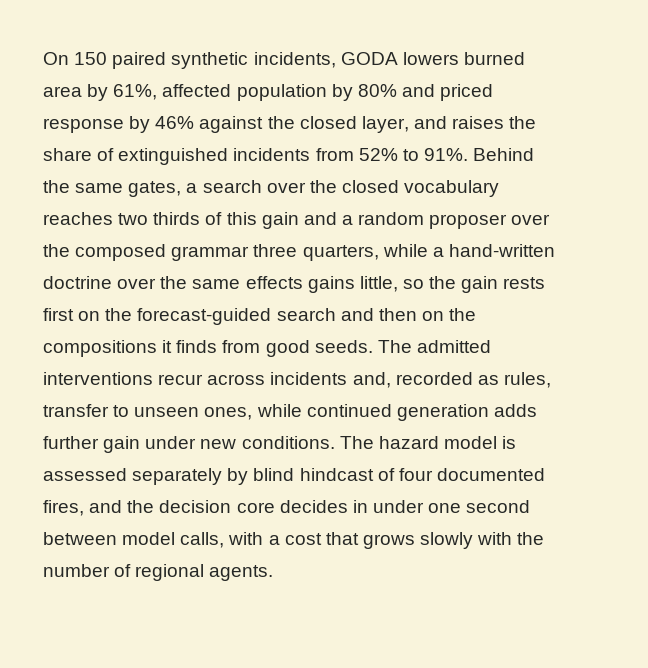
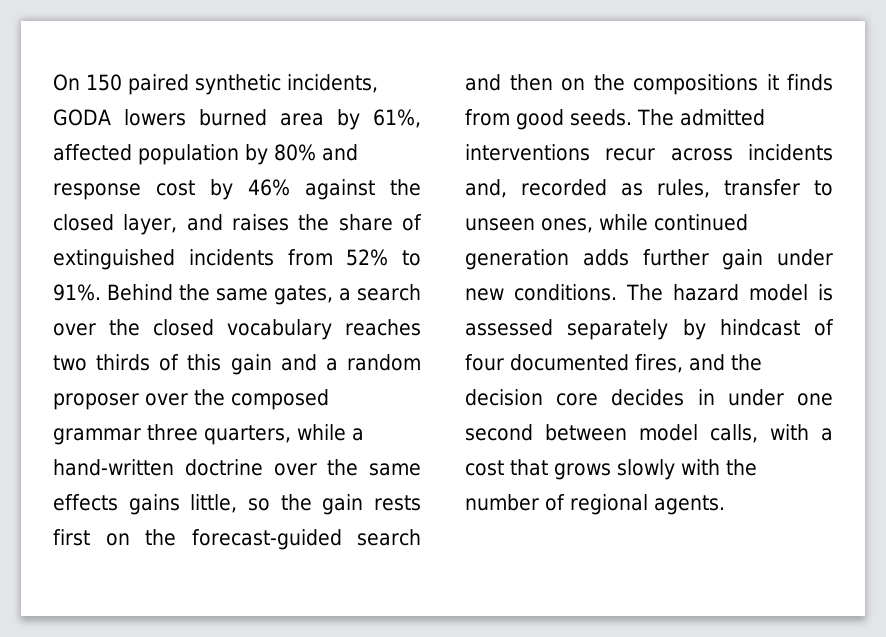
[440,84,494,101] [43,118,124,133] priced response -> [53,180,195,200] response cost
[253,468,295,481] blind -> (706, 329) none

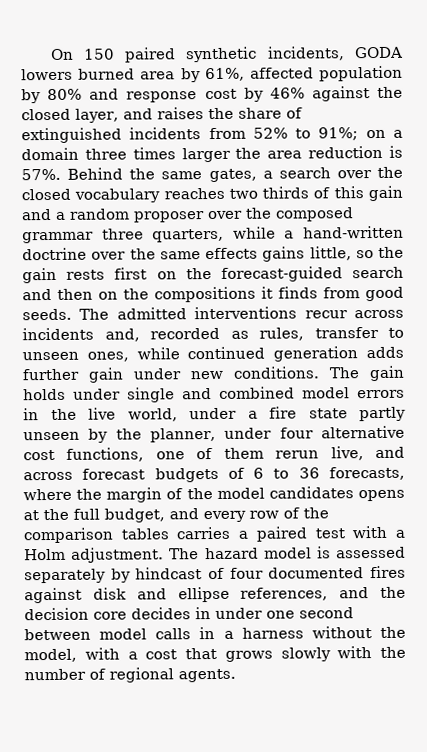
[53,284,101,301] 91%. -> [318,127,403,141] [21,145,403,163] [21,168,61,181] 91%; on a domain three times larger the area reduction is 57%.
(663, 292) none -> [369,365,405,382] [23,386,405,403] [23,406,406,422] [23,425,405,443] [23,446,405,462] [23,466,405,483] [23,486,405,503] [23,507,329,523] [23,525,406,544] [24,547,200,563] gain holds under single and combined model errors in the live world, under a fire state partly unseen by the planner, under four alternative cost functions, one of them rerun live, and across forecast budgets of 6 to 36 forecasts, where the margin of the model candidates opens at the full budget, and every row of the comparison tables carries a paired test with a Holm adjustment. The
[635,354,683,373] fires, -> [370,565,406,579] [24,586,329,604] fires against disk and ellipse references,
[710,424,758,443] calls, -> [155,626,406,640] [24,648,77,663] calls in a harness without the model,

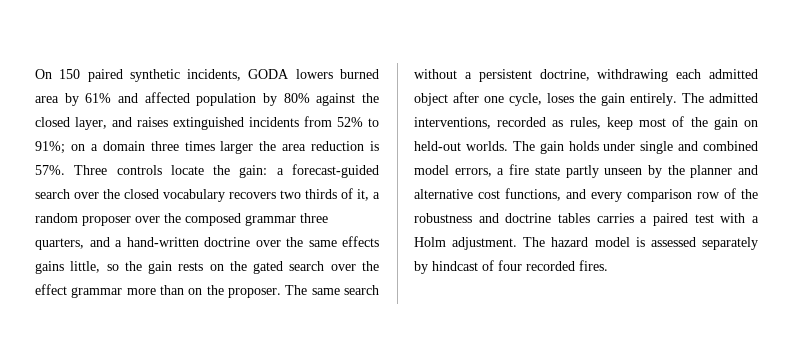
[204,67,245,82] 61%, -> [85,93,138,103] 61% and
[89,87,305,103] and response cost by 46% -> (310, 98) none
[207,107,303,120] the share of -> (168, 122) none
[67,167,273,183] Behind the same gates, a -> [74,164,379,178] Three controls locate the gain: a forecast-guided
[163,187,225,200] reaches -> [229,192,276,199] recovers
[333,185,403,202] [21,208,52,221] this gain and -> [357,189,369,201] it,
[232,226,276,239] while -> [89,237,110,247] and
[114,266,404,282] [22,286,404,303] [22,306,404,321] [22,326,404,342] [22,346,405,362] [22,366,320,383] first on the forecast-guided search and then on the compositions it finds from good seeds. The admitted interventions recur across incidents and, recorded as rules, transfer to unseen ones, while continued generation adds further gain under new conditions. -> [209,261,379,274] [35,284,379,298] [414,69,758,82] [414,92,758,106] [414,116,758,130] [414,141,508,151] on the gated search over the effect grammar more than on the proposer. The same search without a persistent doctrine, withdrawing each admitted object after one cycle, loses the gain entirely. The admitted interventions, recorded as rules, keep most of the gain on held-out worlds.
[357,389,405,399] [23,407,237,422] errors in the live world, under -> [454,168,492,177] errors,
[150,425,405,443] [23,446,405,462] [23,466,405,483] [23,486,405,503] [23,508,165,523] planner, under four alternative cost functions, one of them rerun live, and across forecast budgets of 6 to 36 forecasts, where the margin of the model candidates opens at the full budget, -> [690,165,758,178] [414,188,561,201] planner and alternative cost functions,
(246, 516) none -> [627,189,692,202] comparison
[23,527,114,544] comparison -> [414,213,552,223] robustness and doctrine
[268,565,406,579] [24,586,406,604] [24,607,354,621] [24,626,406,641] [24,646,406,663] [24,667,236,683] documented fires against disk and ellipse references, and the decision core decides in under one second between model calls in a harness without the model, with a cost that grows slowly with the number of regional agents. -> [526,260,608,271] recorded fires.

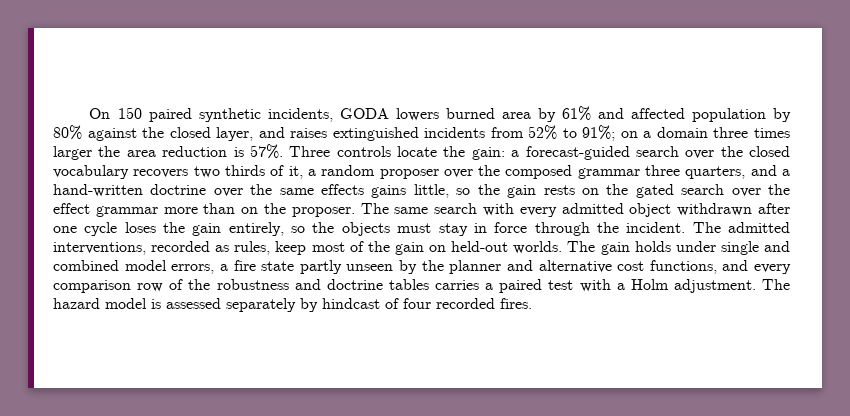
[414,69,702,82] without a persistent doctrine, withdrawing each -> [483,203,557,217] with every
(448, 99) none -> [677,203,753,216] withdrawn
[509,93,542,106] cycle, -> [84,222,118,236] cycle
[630,93,677,106] entirely. -> [228,222,686,236] entirely, so the objects must stay in force through the incident.

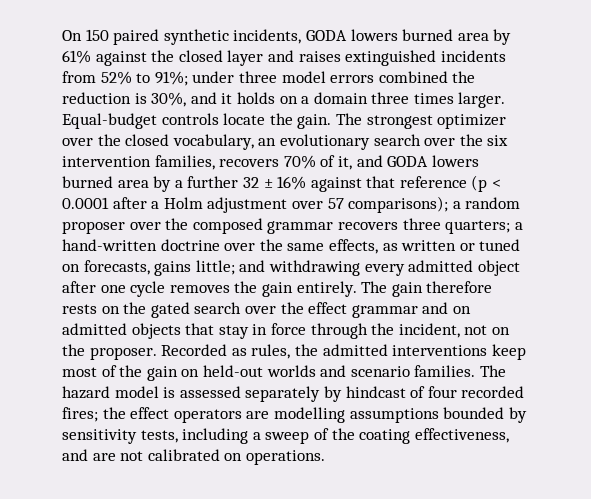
[597,108,791,122] [53,125,82,140] and affected population by 80% -> (91, 57) none
[216,127,254,141] layer, -> [227,50,264,66] layer
(616, 133) none -> [192,71,476,83] [62,92,275,107] under three model errors combined the reduction is 30%, and it holds
[53,144,790,160] [53,165,303,179] larger the area reduction is 57%. Three controls locate the gain: a forecast-guided search over the closed vocabulary recovers two thirds of it, -> [458,92,506,108] [62,113,507,129] [62,134,509,150] [62,155,479,170] [62,175,502,192] [62,196,449,213] larger. Equal-budget controls locate the gain. The strongest optimizer over the closed vocabulary, an evolutionary search over the six intervention families, recovers 70% of it, and GODA lowers burned area by a further 32 ± 16% against that reference (p < 0.0001 after a Holm adjustment over 57 comparisons);
[645,165,777,179] three quarters, and -> [337,218,511,234] recovers three quarters;
[321,184,537,198] effects gains little, so the gain -> [328,239,521,254] [62,260,520,276] [62,281,493,297] effects, as written or tuned on forecasts, gains little; and withdrawing every admitted object after one cycle removes the gain entirely. The gain therefore
[163,203,790,217] [53,222,432,236] more than on the proposer. The same search with every admitted object withdrawn after one cycle loses the gain entirely, so the objects must -> [422,302,471,314] [62,323,215,339] and on admitted objects that
[626,222,791,233] [53,241,271,255] incident. The admitted interventions, recorded as rules, -> [398,323,510,338] [62,344,488,360] incident, not on the proposer. Recorded as rules, the admitted interventions
[513,241,791,255] [53,260,791,274] [53,279,756,293] worlds. The gain holds under single and combined model errors, a fire state partly unseen by the planner and alternative cost functions, and every comparison row of the robustness and doctrine tables carries a paired test with a Holm adjustment. -> [266,365,476,377] worlds and scenario families.
[500,298,532,309] fires. -> [62,407,527,423] [62,428,509,444] [62,449,325,465] fires; the effect operators are modelling assumptions bounded by sensitivity tests, including a sweep of the coating effectiveness, and are not calibrated on operations.

